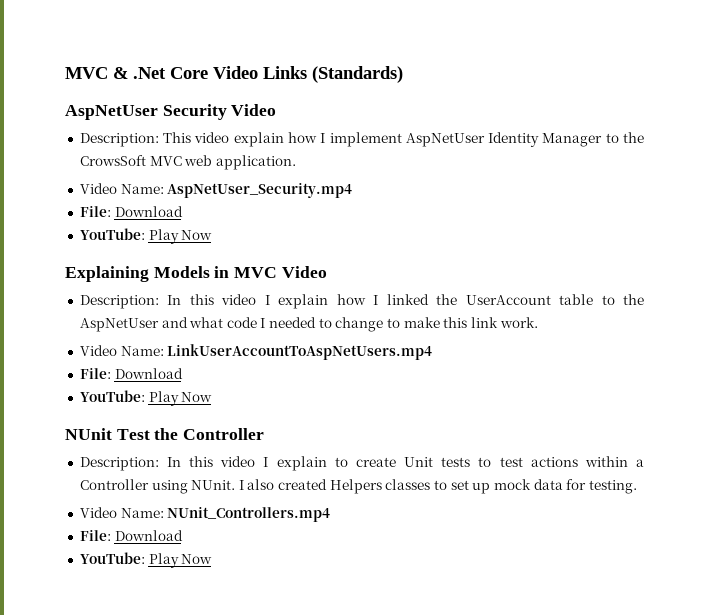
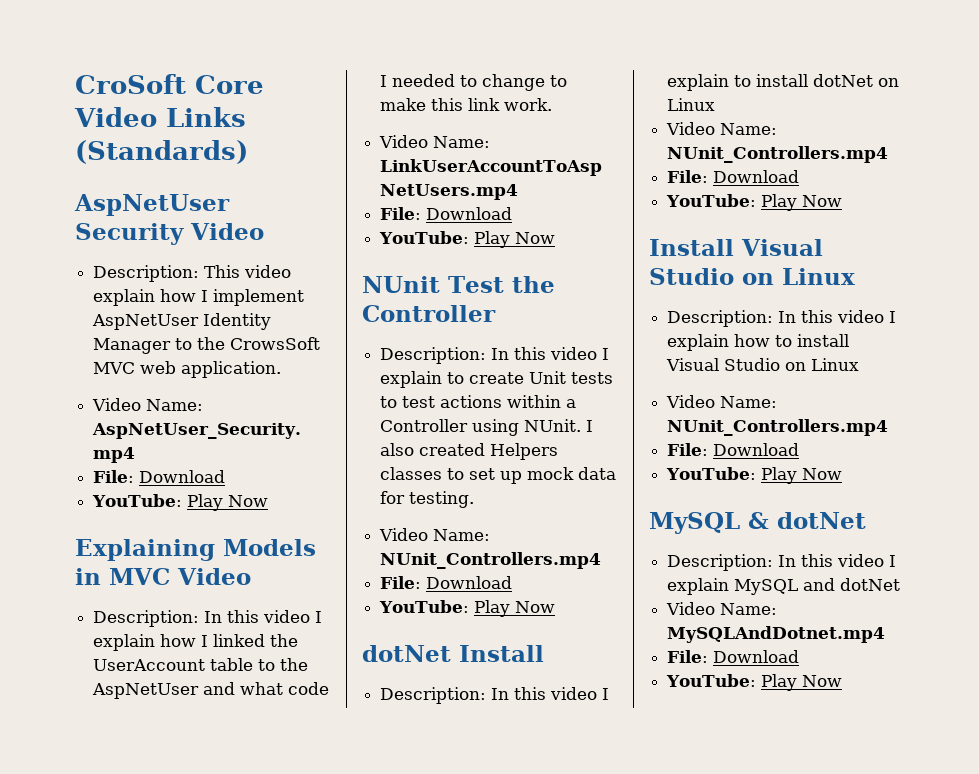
[65,67,166,79] MVC & .Net -> [75,74,186,94] CroSoft
(213, 559) none -> [362,645,544,662] [380,687,610,704] [667,74,900,91] [667,98,716,111] [666,122,778,135] [667,146,889,163] [667,170,800,183] [666,194,843,211] [649,239,823,256] [649,268,855,285] [667,310,897,327] [667,334,850,351] [666,358,860,371] [666,395,778,408] [667,419,889,436] [667,443,800,456] [666,467,843,484] [649,512,866,534] [667,554,897,571] [667,578,901,595] [666,602,778,615] [667,626,886,643] [667,650,800,663] [666,674,843,691] // dotNet Install // Description: In this video I explain to install dotNet on Linux // Video Name: NUnit_Controllers.mp4 // File: Download // YouTube: Play Now // Install Visual Studio on Linux // Description: In this video I explain how to install Visual Studio on Linux // Video Name: NUnit_Controllers.mp4 // File: Download // YouTube: Play Now // MySQL & dotNet // Description: In this video I explain MySQL and dotNet // Video Name: MySQLAndDotnet.mp4 // File: Download // YouTube: Play Now

